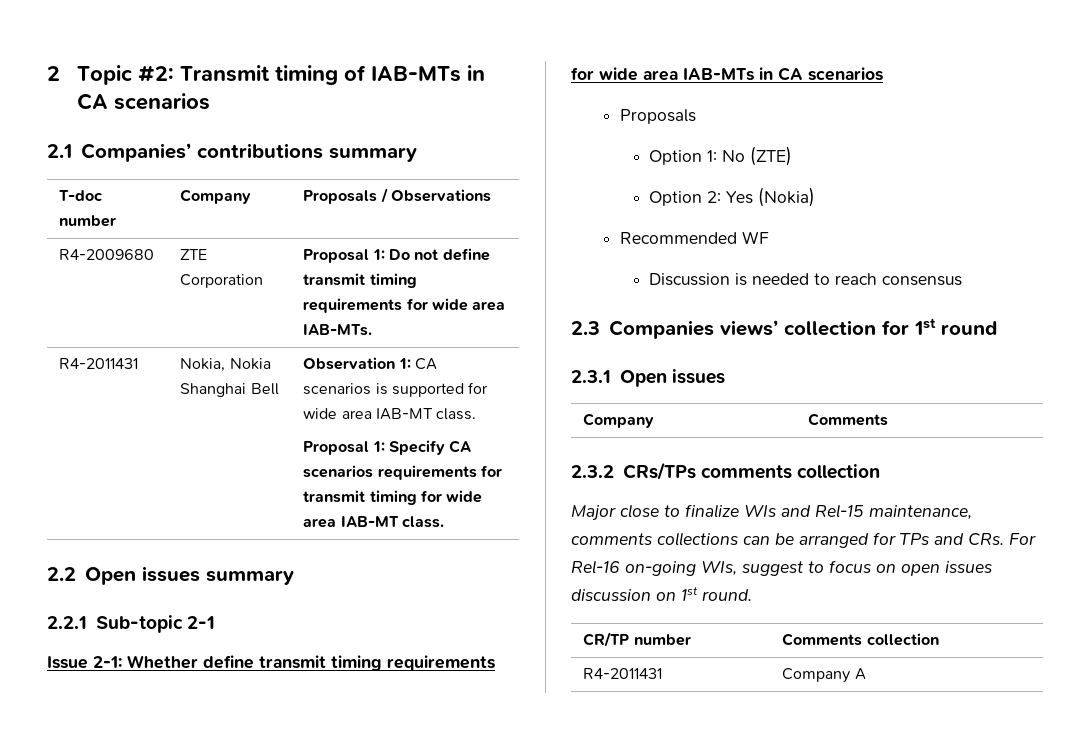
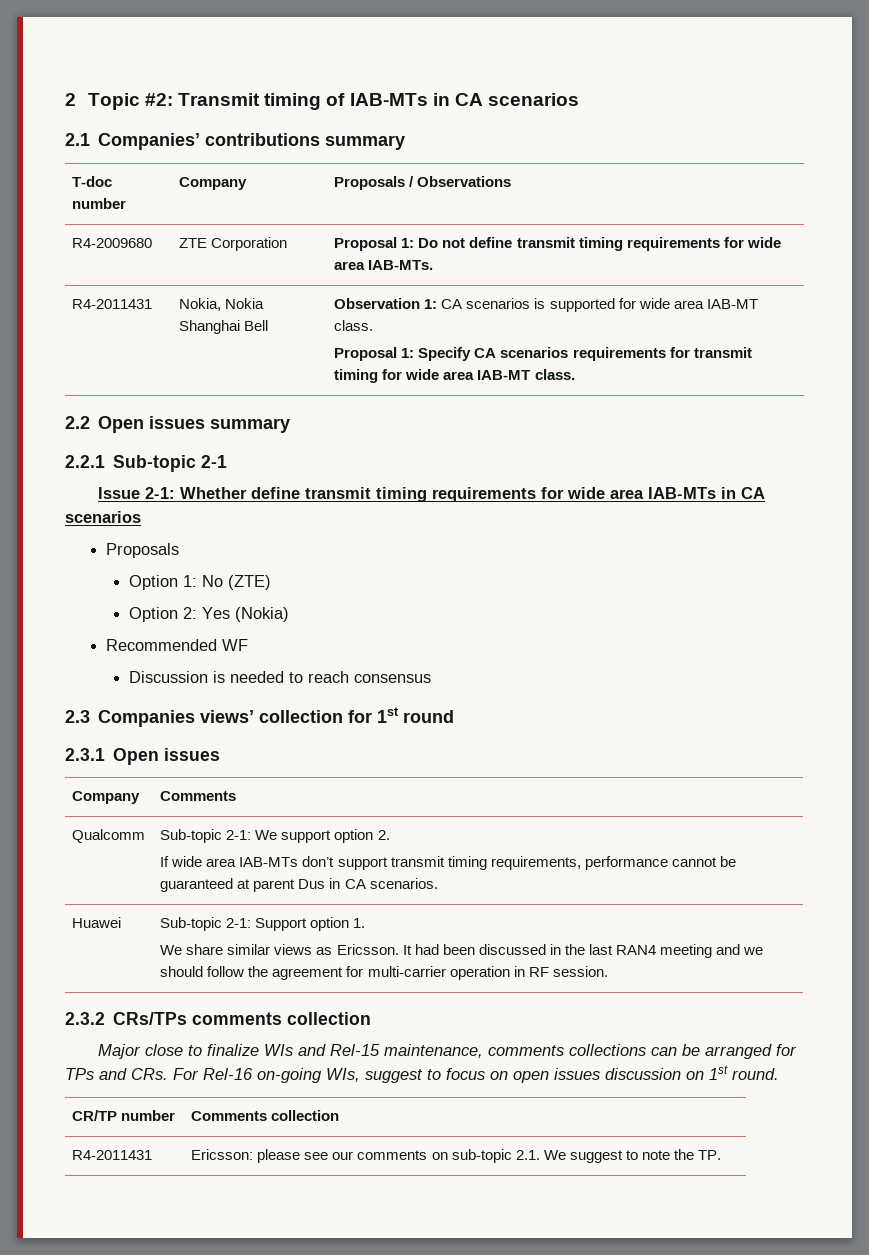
(889, 419) none -> [72,829,146,843] [160,829,390,843] [160,856,736,870] [160,878,438,892] [72,917,122,928] [160,917,366,931] [160,944,764,958] [160,966,608,980] // Qualcomm | Sub-topic 2-1: We support option 2. // If wide area IAB-MTs don’t support transmit timing requirements, performance cannot be guaranteed at parent Dus in CA scenarios. // Huawei | Sub-topic 2-1: Support option 1. // We share similar views as Ericsson. It had been discussed in the last RAN4 meeting and we should follow the agreement for multi-carrier operation in RF session.
[782,668,866,683] Company A -> [191,1149,721,1163] Ericsson: please see our comments on sub-topic 2.1. We suggest to note the TP.

